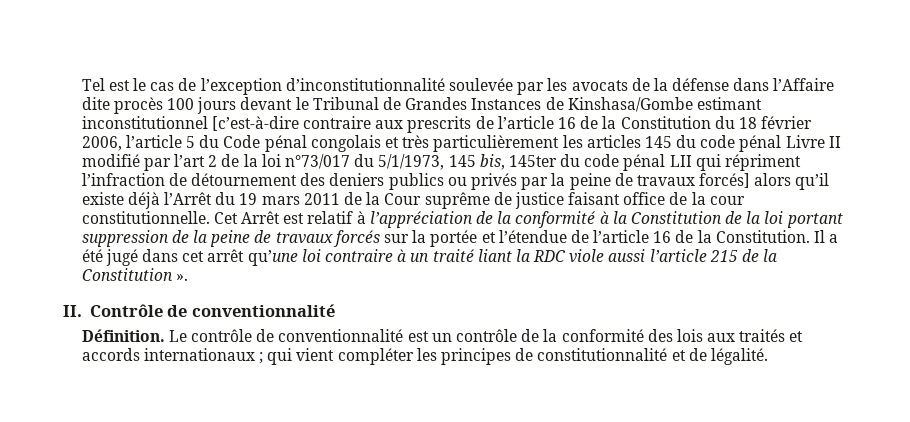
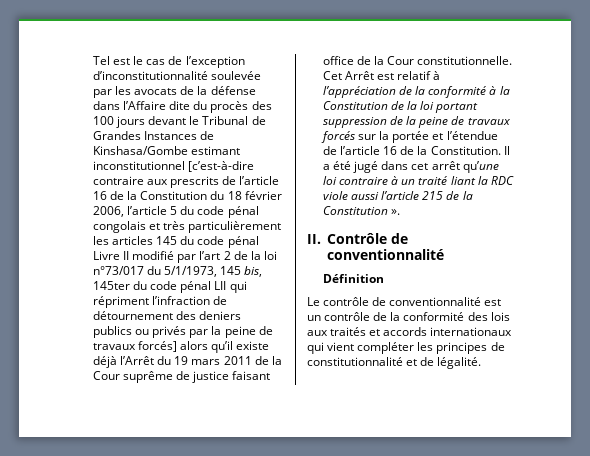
[113,97,163,114] procès -> [193,101,272,113] du procès des
[223,135,261,148] Code -> [197,206,225,215] code
[709,196,745,205] cour -> [387,56,415,65] Cour
[81,329,165,342] Définition. -> [323,274,385,283] Définition //
[259,352,264,364] ; -> (513, 331) none

